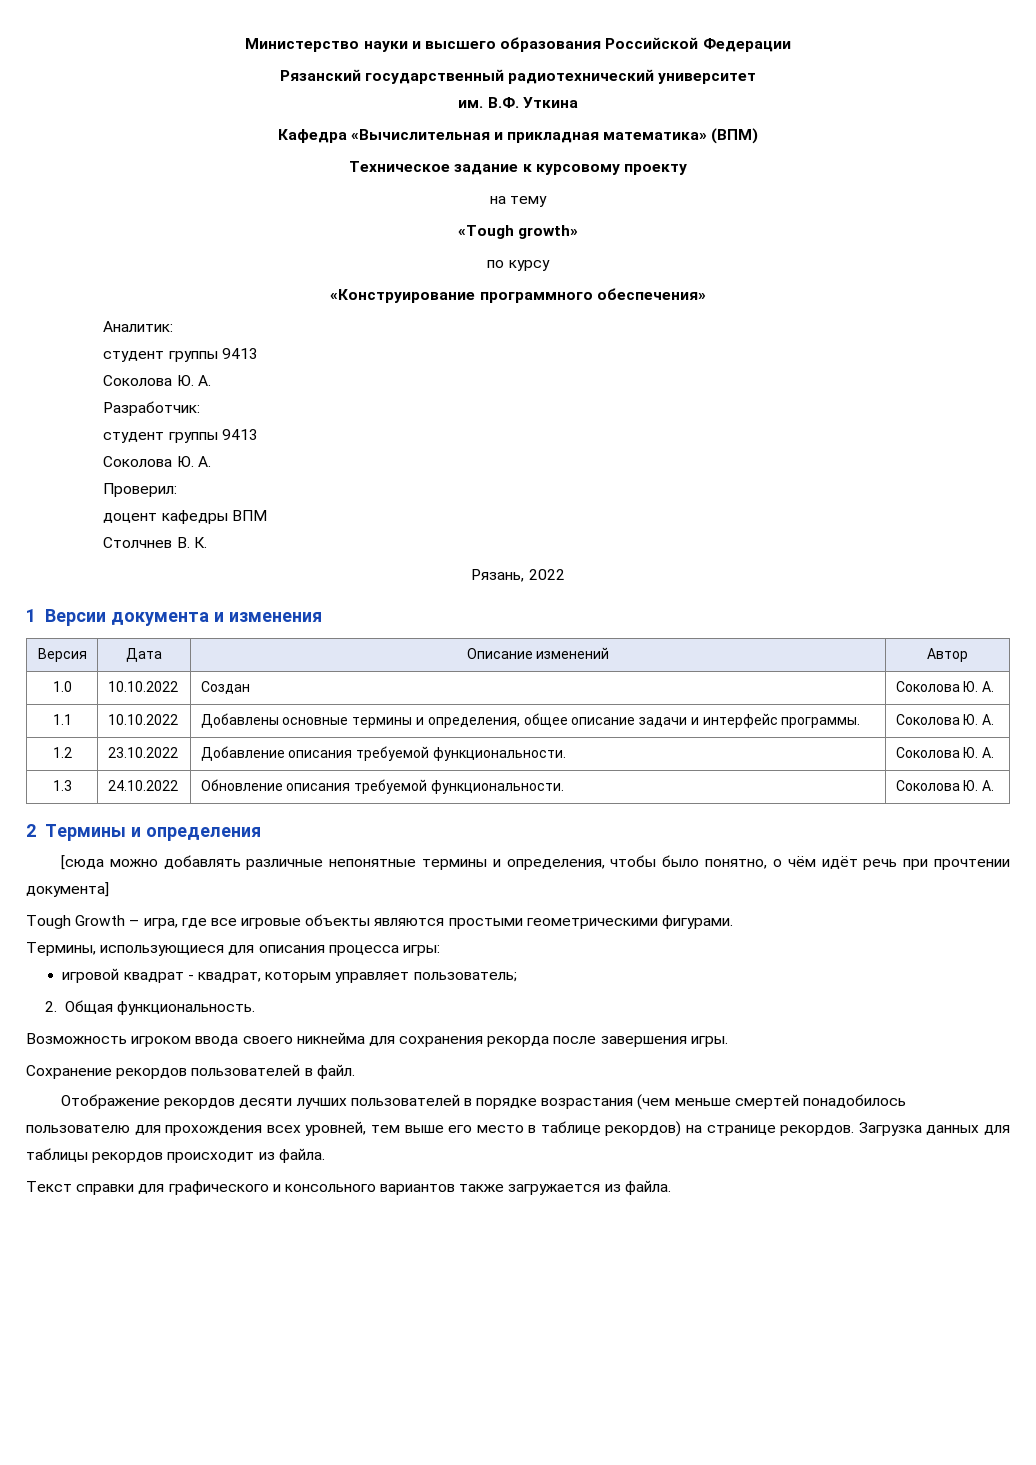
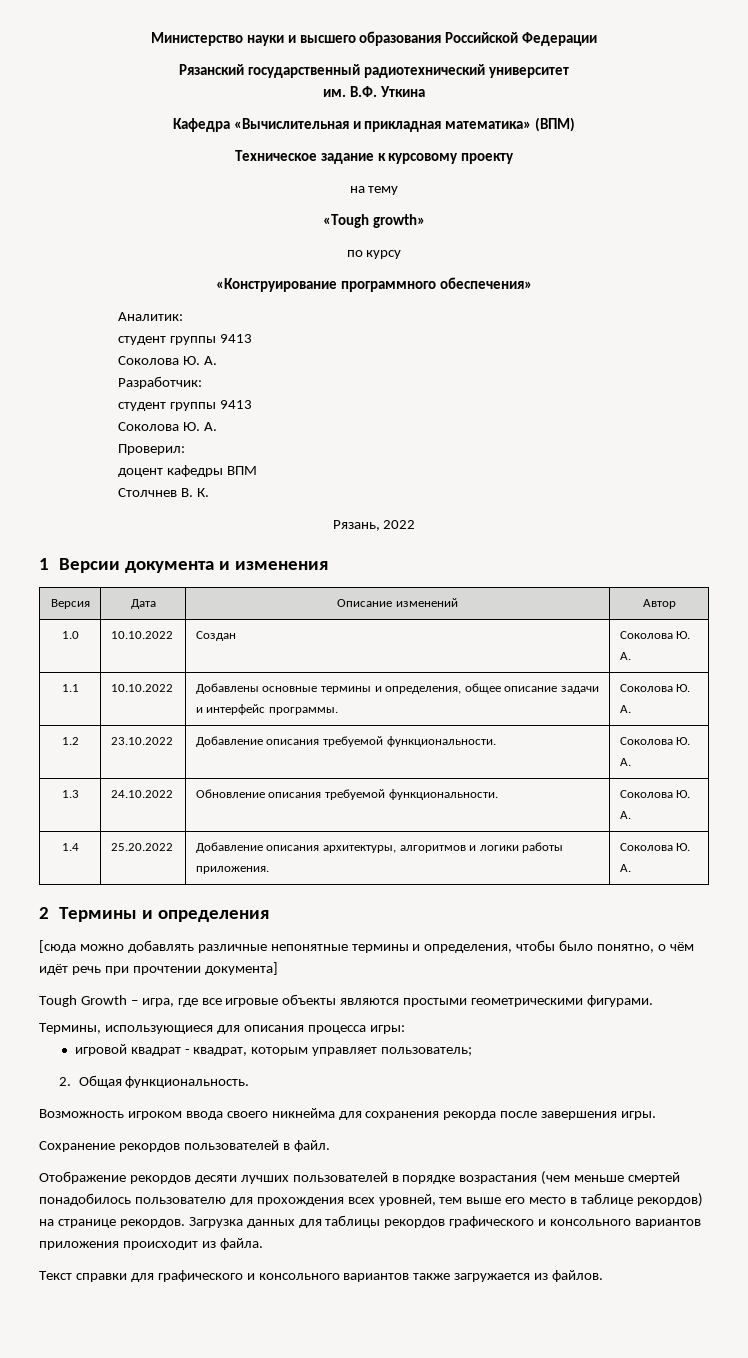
(995, 785) none -> [61,843,79,851] [110,843,173,851] [195,842,564,853] [195,866,269,874] [619,843,691,851] [619,864,631,872] // 1.4 | 25.20.2022 | Добавление описания архитектуры, алгоритмов и логики работы приложения. | Соколова Ю. А.
(164, 1157) none -> [449,1216,702,1228] [39,1241,119,1250] графического и консольного вариантов приложения
[624,1180,671,1195] файла. -> [552,1270,604,1282] файлов.

